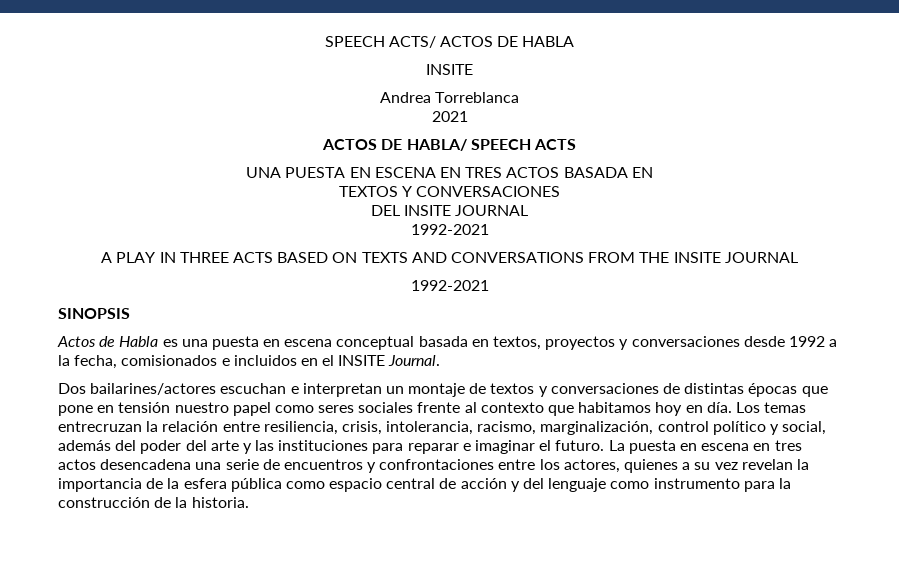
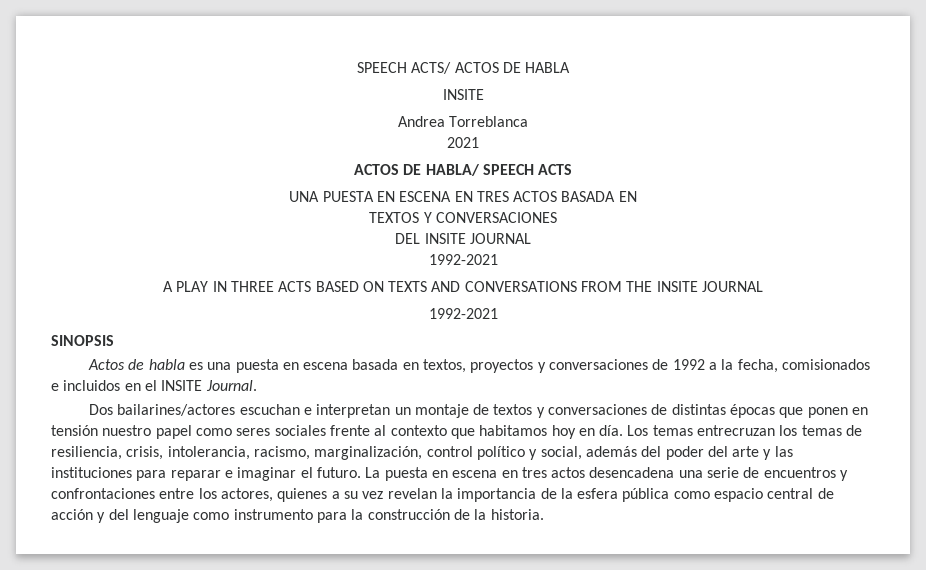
[119,336,159,347] Habla -> [148,359,185,370] habla
[336,336,415,350] conceptual -> (349, 366) none
[743,336,785,347] desde -> [652,359,669,370] de
[58,405,93,416] pone -> [807,407,848,418] ponen
[146,421,260,432] la relación entre -> [779,425,863,436] los temas de

